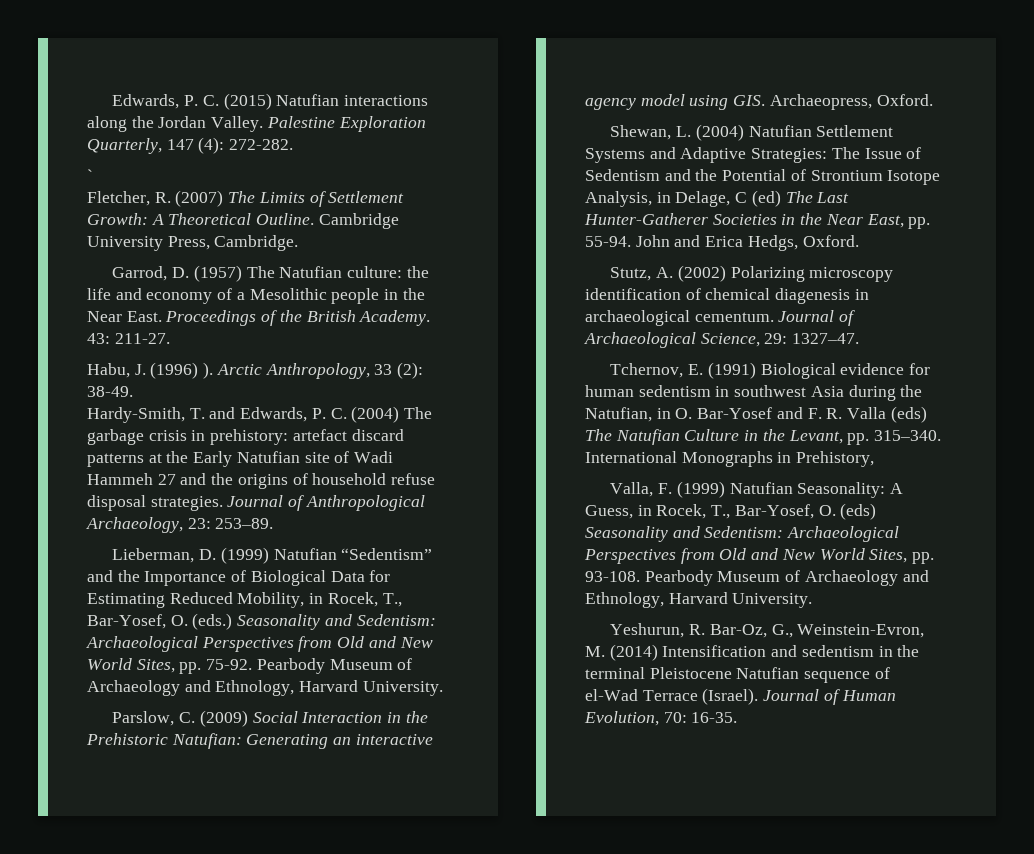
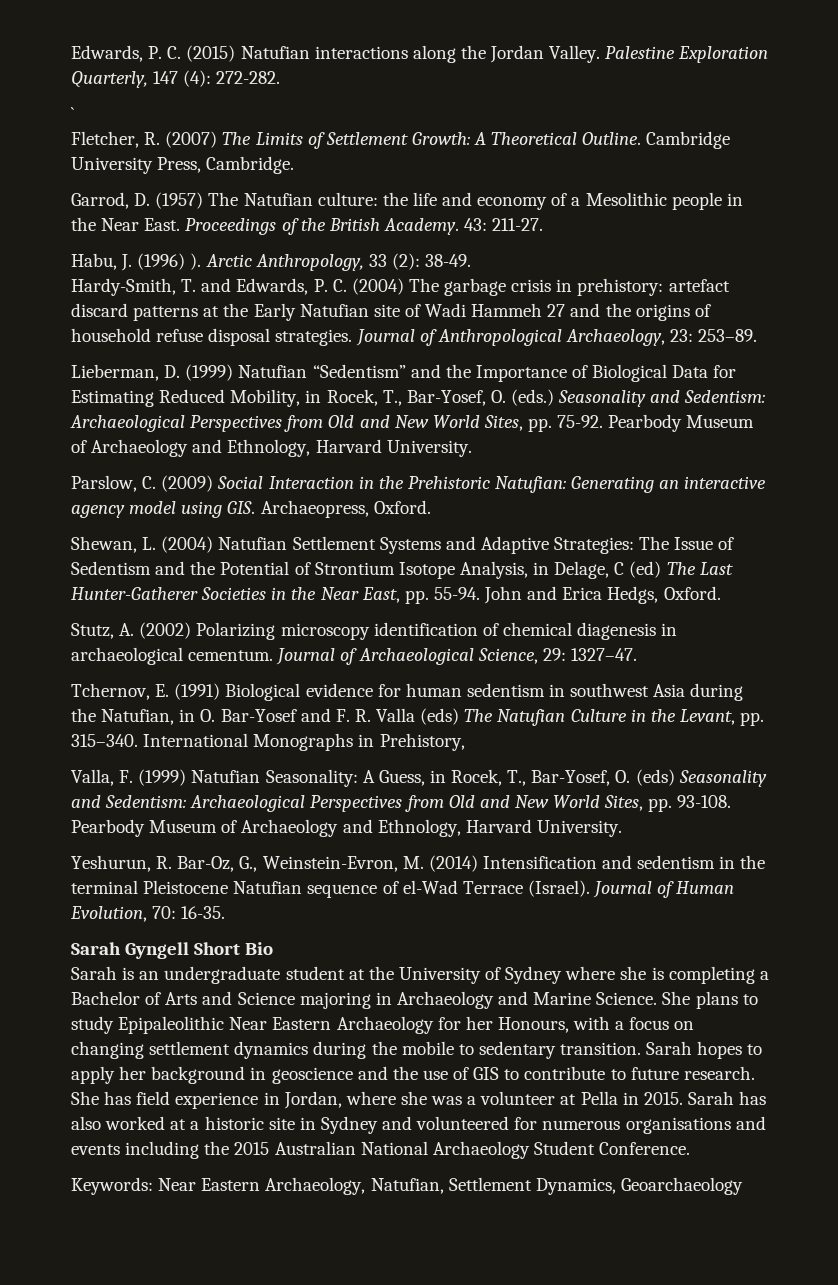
(738, 717) none -> [71,942,274,959] [71,966,769,984] [71,991,758,1009] [71,1016,695,1034] [71,1041,763,1059] [71,1066,755,1084] [71,1091,767,1109] [71,1116,766,1134] [71,1141,691,1159] [71,1177,743,1195] // Sarah Gyngell Short Bio // Sarah is an undergraduate student at the University of Sydney where she is completing a Bachelor of Arts and Science majoring in Archaeology and Marine Science. She plans to study Epipaleolithic Near Eastern Archaeology for her Honours, with a focus on changing settlement dynamics during the mobile to sedentary transition. Sarah hopes to apply her background in geoscience and the use of GIS to contribute to future research. She has field experience in Jordan, where she was a volunteer at Pella in 2015. Sarah has also worked at a historic site in Sydney and volunteered for numerous organisations and events including the 2015 Australian National Archaeology Student Conference. // Keywords: Near Eastern Archaeology, Natufian, Settlement Dynamics, Geoarchaeology

